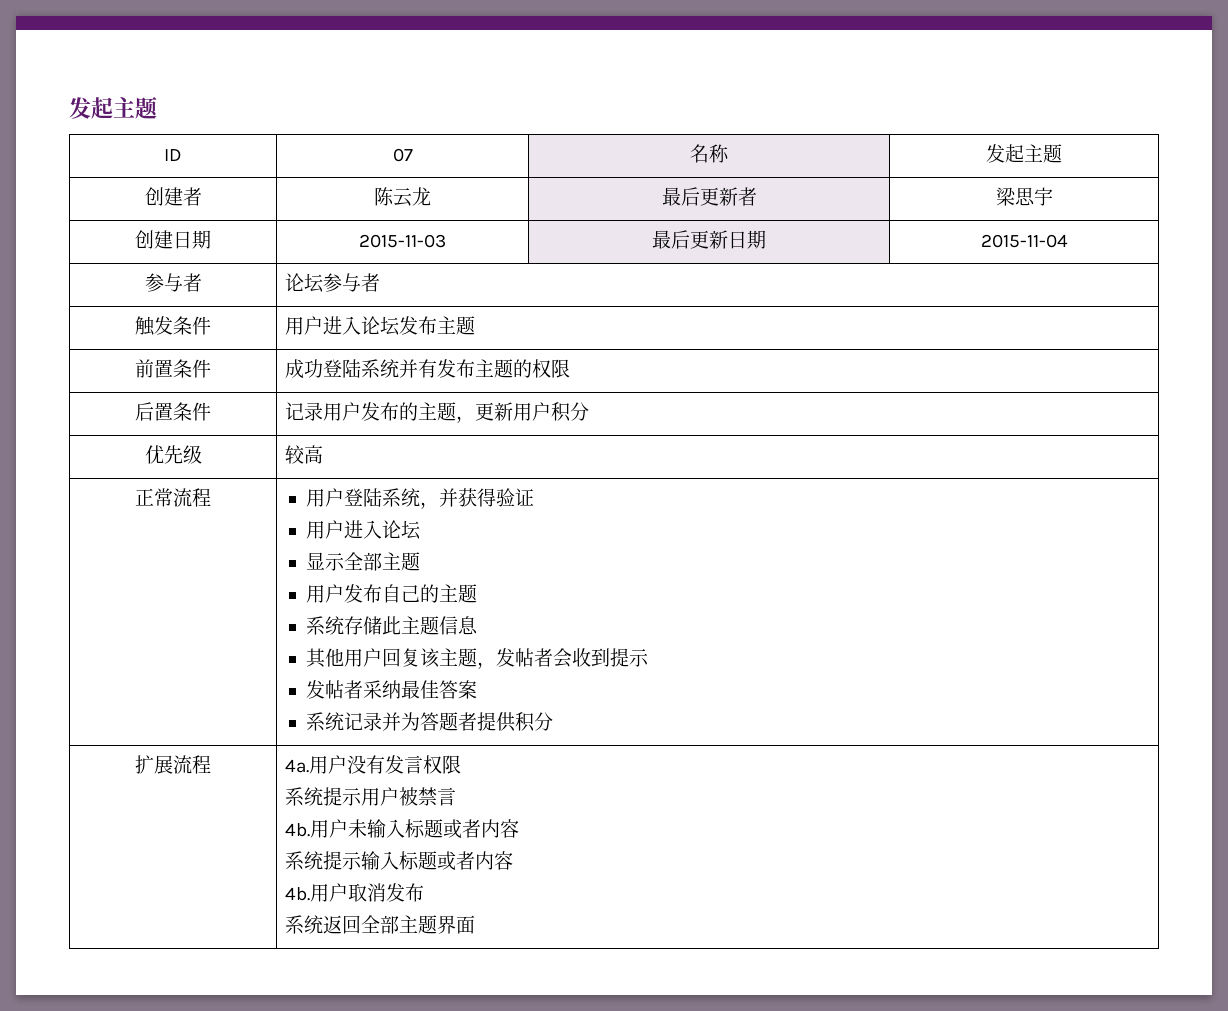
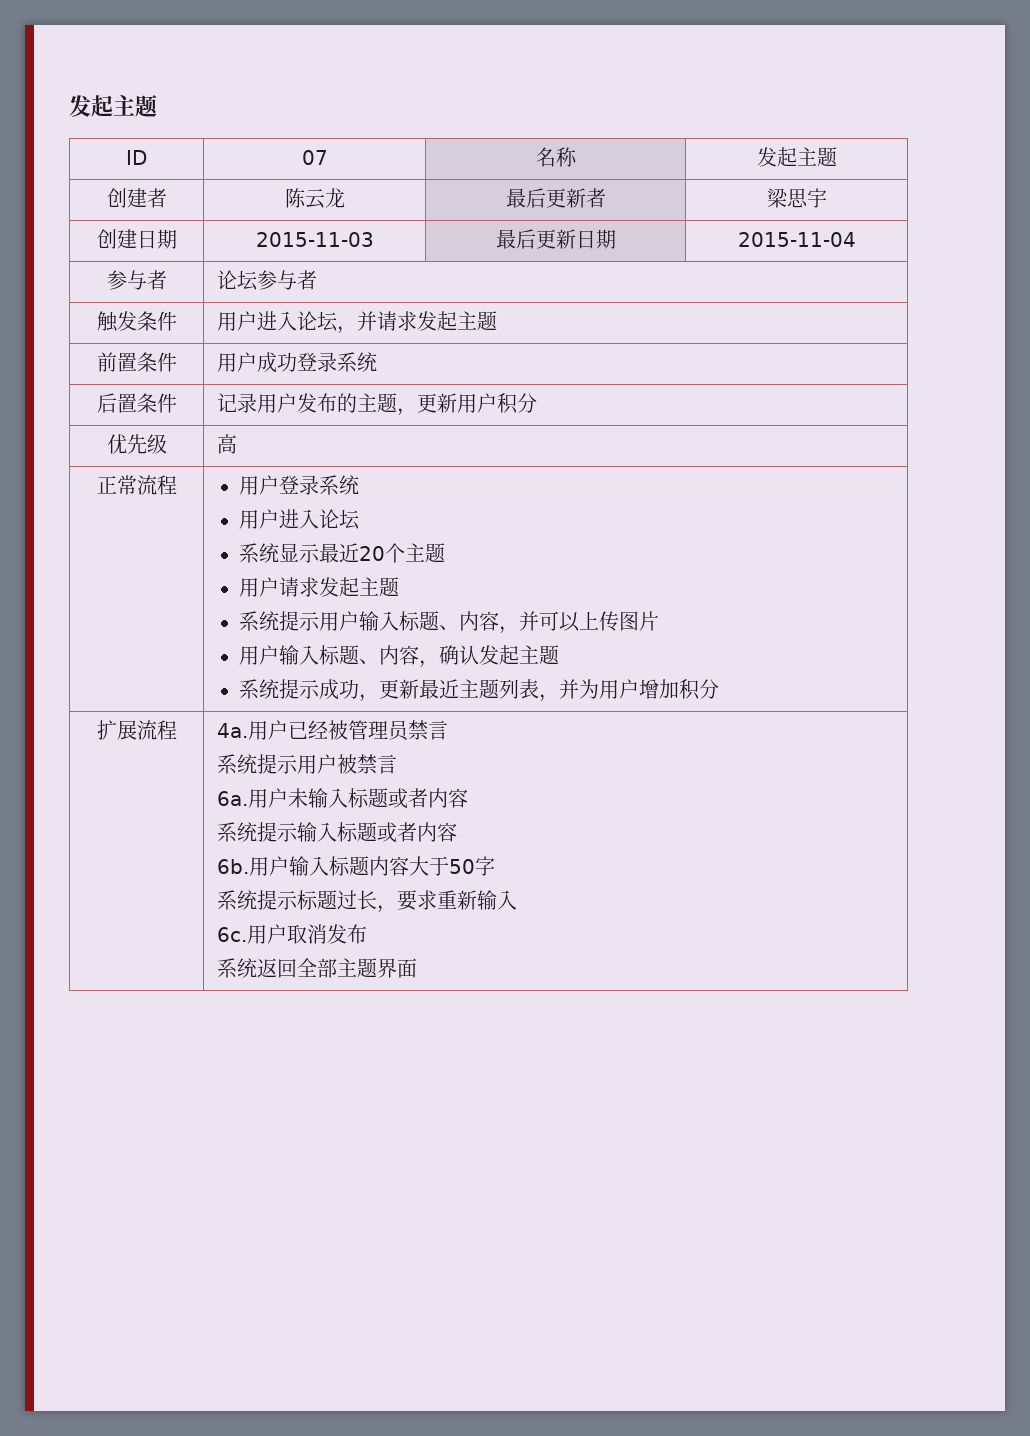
[398,316,437,335] 发布 -> [336,311,457,334] ，并请求发起
[284,359,570,379] 成功登陆系统并有发布主题的权限 -> [216,352,377,373] 用户成功登录系统
[284,445,305,464] 较 -> (167, 444) none
[362,488,534,509] 陆系统，并获得验证 -> [298,475,359,495] 录系统
[305,552,382,571] 显示全部 -> [238,543,405,563] 系统显示最近20个
[343,584,477,603] [305,616,478,635] [305,648,649,669] [305,680,477,699] [305,712,516,732] 发布自己的主题 // 系统存储此主题信息 // 其他用户回复该主题，发帖者会收到提示 // 发帖者采纳最佳答案 // 系统记录并为答题者提供 -> [278,577,399,597] [238,611,659,634] [238,645,559,668] [238,679,679,702] 请求发起主题 // 系统提示用户输入标题、内容，并可以上传图片 // 用户输入标题、内容，确认发起主题 // 系统提示成功，更新最近主题列表，并为用户增加
[346,755,461,774] 没有发言权限 -> [287,720,448,741] 已经被管理员禁言
[284,823,310,837] 4b. -> [216,791,248,806] 6a.
[284,887,310,901] 4b. -> [216,856,495,876] [216,890,517,913] [216,927,247,942] 6b.用户输入标题内容大于50字 // 系统提示标题过长，要求重新输入 // 6c.

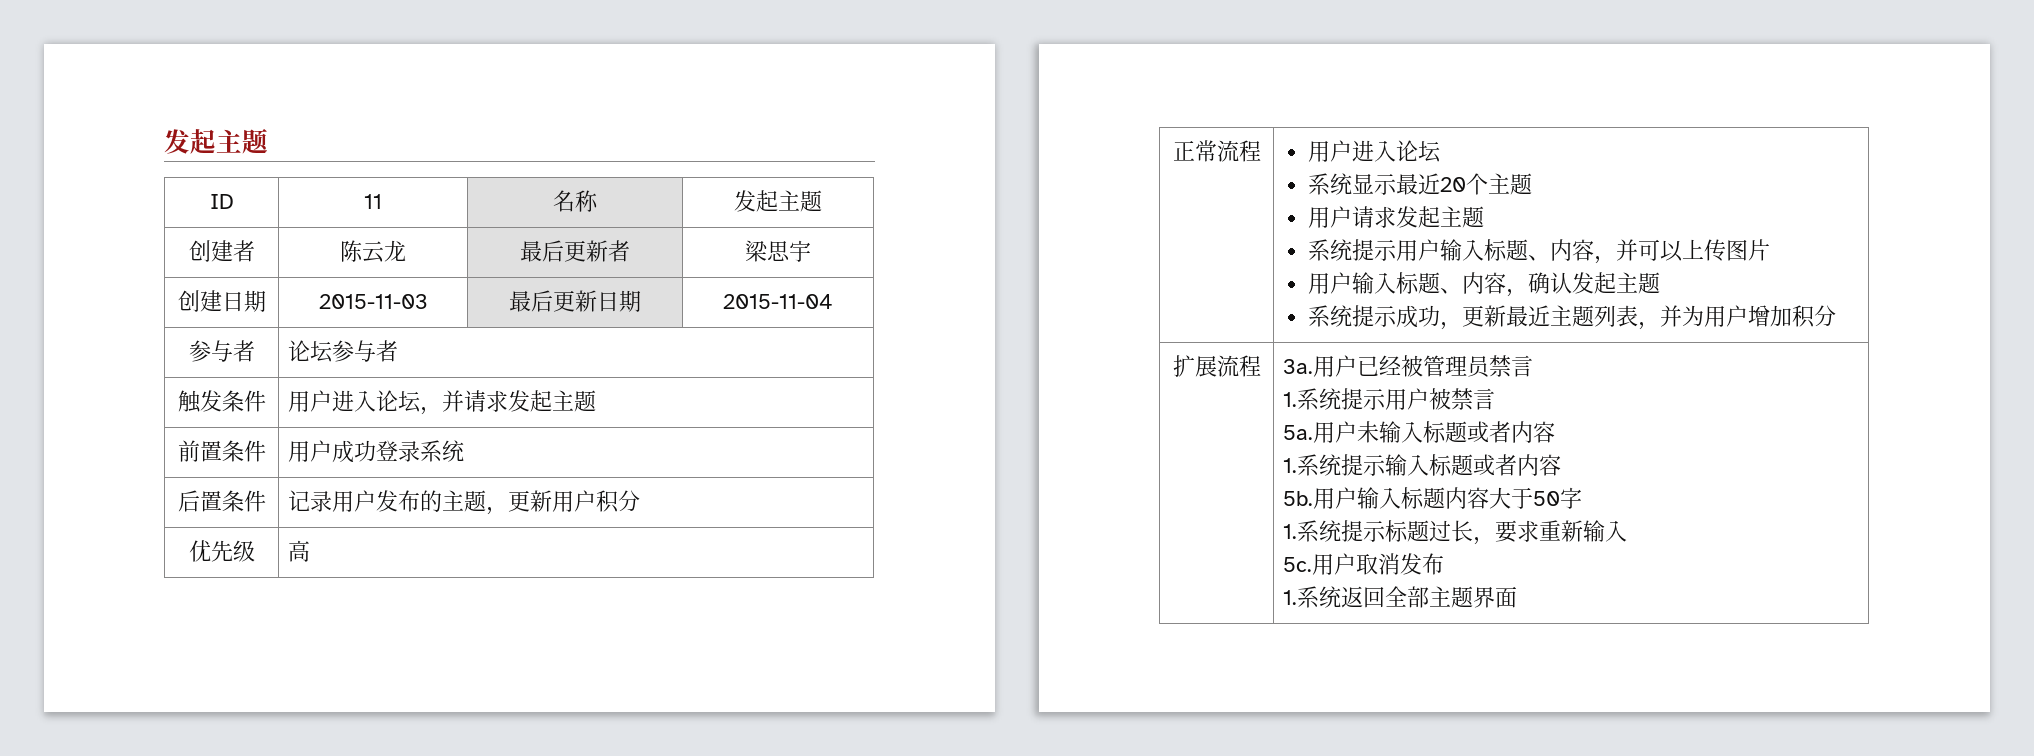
[301,150,328,165] 07 -> [364,194,382,209] 11
[278,475,359,495] [238,509,279,529] 登录系统 // 用户 -> (1352, 151) none
[216,723,248,738] 4a. -> [1283,359,1314,374] 3a.
(448, 730) none -> [1283,392,1298,407] 1.
[216,791,248,806] 6a. -> [1283,425,1314,440] 5a.
(468, 798) none -> [1283,458,1298,473] 1.
[216,859,249,874] 6b. -> [1283,491,1314,506] 5b.
(495, 866) none -> [1283,524,1298,539] 1.
[216,927,247,942] 6c. -> [1283,557,1313,572] 5c.
(367, 934) none -> [1283,590,1298,605] 1.

